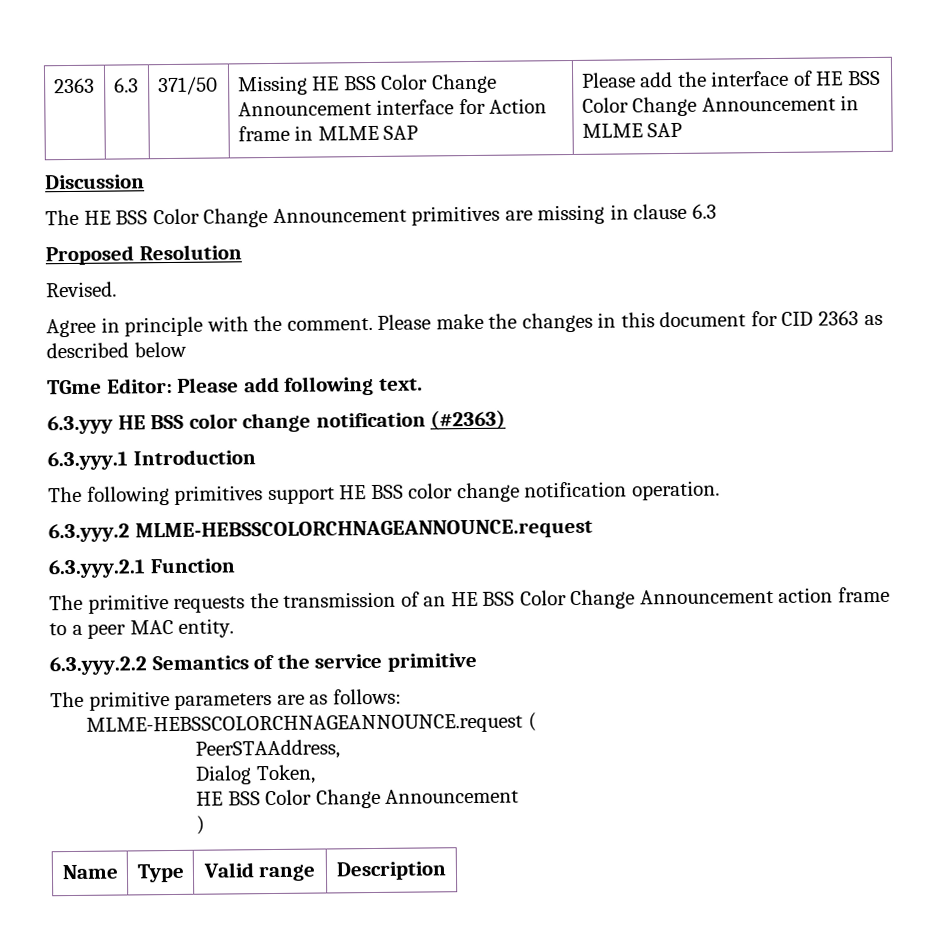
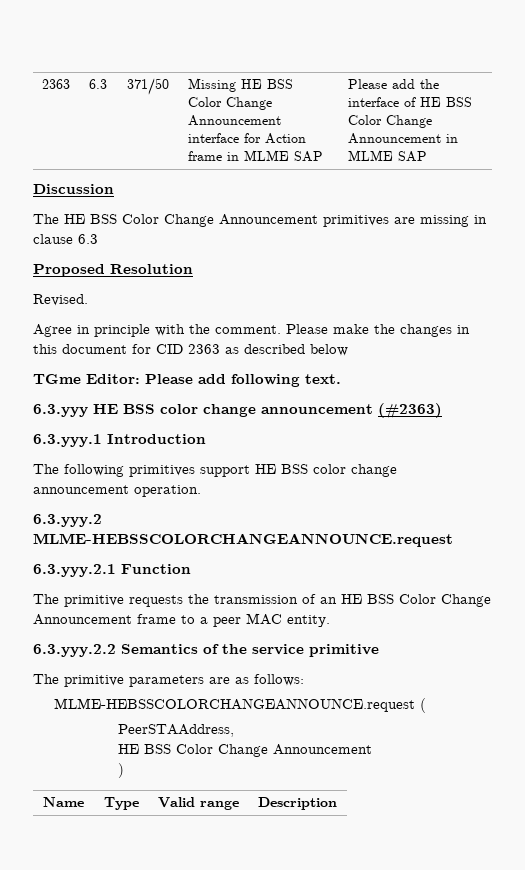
[315,412,426,428] notification -> [261,404,373,414] announcement
[524,481,628,498] notification -> [33,485,129,494] announcement
[134,518,593,542] MLME-HEBSSCOLORCHNAGEANNOUNCE.request -> [33,533,453,547] MLME-HEBSSCOLORCHANGEANNOUNCE.request
[778,587,834,603] action -> (132, 619) none
[86,713,524,736] MLME-HEBSSCOLORCHNAGEANNOUNCE.request -> [54,698,416,712] MLME-HEBSSCOLORCHANGEANNOUNCE.request
[195,764,316,785] // Dialog Token, -> (234, 730) none

